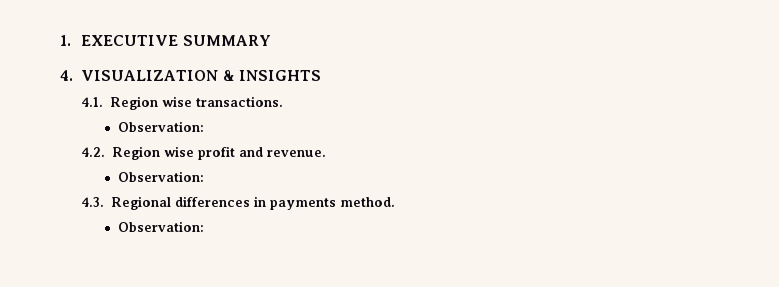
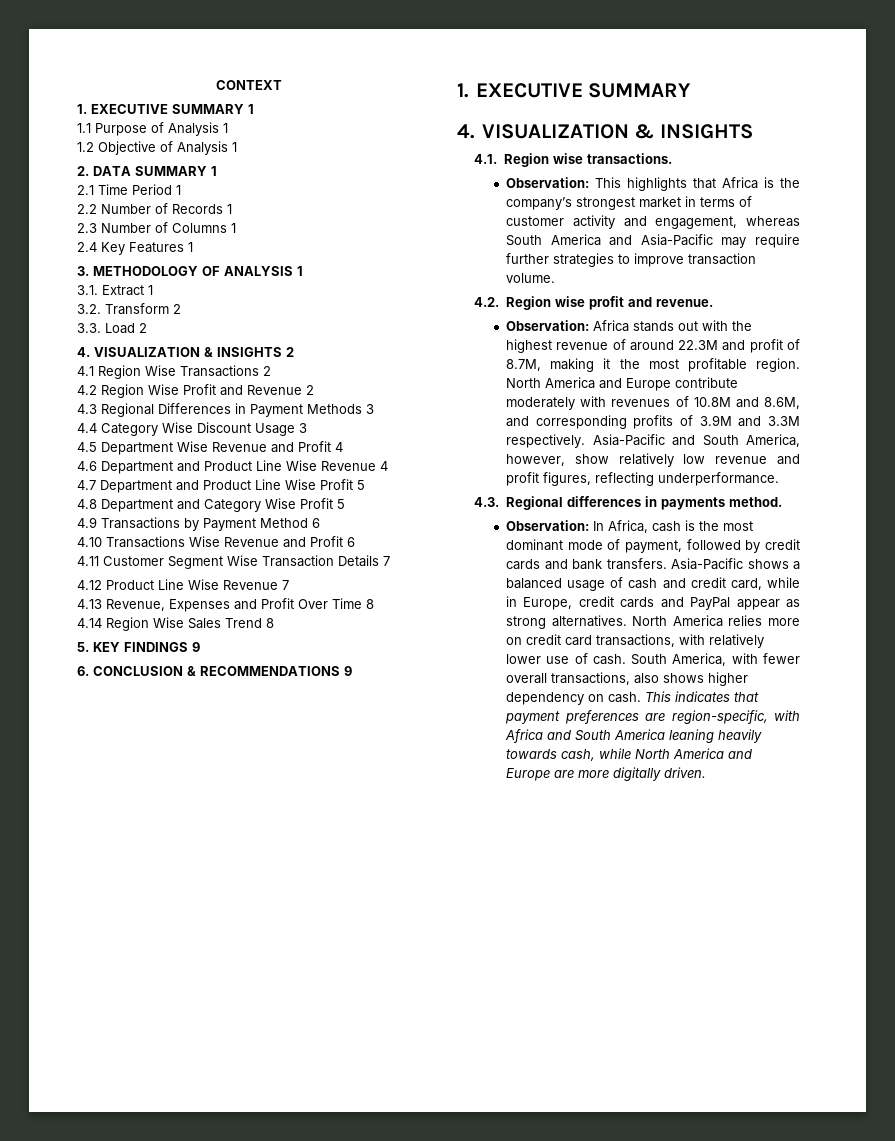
(60, 40) none -> [215,80,282,90] [77,104,254,114] [77,122,228,136] [77,141,237,155] [77,166,217,176] [77,184,181,195] [77,203,232,214] [77,222,236,233] [77,242,193,255] [77,266,303,276] [77,285,153,296] [77,303,181,315] [77,323,147,334] [77,347,294,357] [77,365,271,379] [77,384,314,398] [77,403,374,417] [77,422,307,436] [77,441,343,455] [77,460,388,474] [77,479,365,493] [77,498,345,512] [77,517,320,531] [77,536,355,548] [77,555,390,569] [77,579,289,590] [77,598,374,612] [77,617,274,631] [77,642,200,652] [77,666,352,676] CONTEXT // 1. EXECUTIVE SUMMARY 1 // 1.1 Purpose of Analysis 1 // 1.2 Objective of Analysis 1 // 2. DATA SUMMARY 1 // 2.1 Time Period 1 // 2.2 Number of Records 1 // 2.3 Number of Columns 1 // 2.4 Key Features 1 // 3. METHODOLOGY OF ANALYSIS 1 // 3.1. Extract 1 // 3.2. Transform 2 // 3.3. Load 2 // 4. VISUALIZATION & INSIGHTS 2 // 4.1 Region Wise Transactions 2 // 4.2 Region Wise Profit and Revenue 2 // 4.3 Regional Differences in Payment Methods 3 // 4.4 Category Wise Discount Usage 3 // 4.5 Department Wise Revenue and Profit 4 // 4.6 Department and Product Line Wise Revenue 4 // 4.7 Department and Product Line Wise Profit 5 // 4.8 Department and Category Wise Profit 5 // 4.9 Transactions by Payment Method 6 // 4.10 Transactions Wise Revenue and Profit 6 // 4.11 Customer Segment Wise Transaction Details 7 // 4.12 Product Line Wise Revenue 7 // 4.13 Revenue, Expenses and Profit Over Time 8 // 4.14 Region Wise Sales Trend 8 // 5. KEY FINDINGS 9 // 6. CONCLUSION & RECOMMENDATIONS 9 //
(204, 126) none -> [595,177,800,191] [506,196,753,210] [506,215,800,229] [506,234,800,248] [506,253,757,267] [506,273,556,283] This highlights that Africa is the company’s strongest market in terms of customer activity and engagement, whereas South America and Asia-Pacific may require further strategies to improve transaction volume.
(204, 176) none -> [593,320,753,332] [506,339,800,353] [506,358,800,372] [506,377,739,391] [506,396,800,410] [506,415,800,429] [506,434,800,448] [506,453,800,467] [506,472,780,486] Africa stands out with the highest revenue of around 22.3M and profit of 8.7M, making it the most profitable region. North America and Europe contribute moderately with revenues of 10.8M and 8.6M, and corresponding profits of 3.9M and 3.3M respectively. Asia-Pacific and South America, however, show relatively low revenue and profit figures, reflecting underperformance.
(204, 226) none -> [593,520,754,533] [506,539,800,553] [506,558,800,570] [506,577,800,591] [506,596,800,610] [506,615,800,629] [506,634,765,648] [506,653,800,666] [506,672,749,686] [506,691,760,705] [505,710,800,724] [505,729,763,743] [506,748,753,761] [506,767,707,781] In Africa, cash is the most dominant mode of payment, followed by credit cards and bank transfers. Asia-Pacific shows a balanced usage of cash and credit card, while in Europe, credit cards and PayPal appear as strong alternatives. North America relies more on credit card transactions, with relatively lower use of cash. South America, with fewer overall transactions, also shows higher dependency on cash. This indicates that payment preferences are region-specific, with Africa and South America leaning heavily towards cash, while North America and Europe are more digitally driven.

